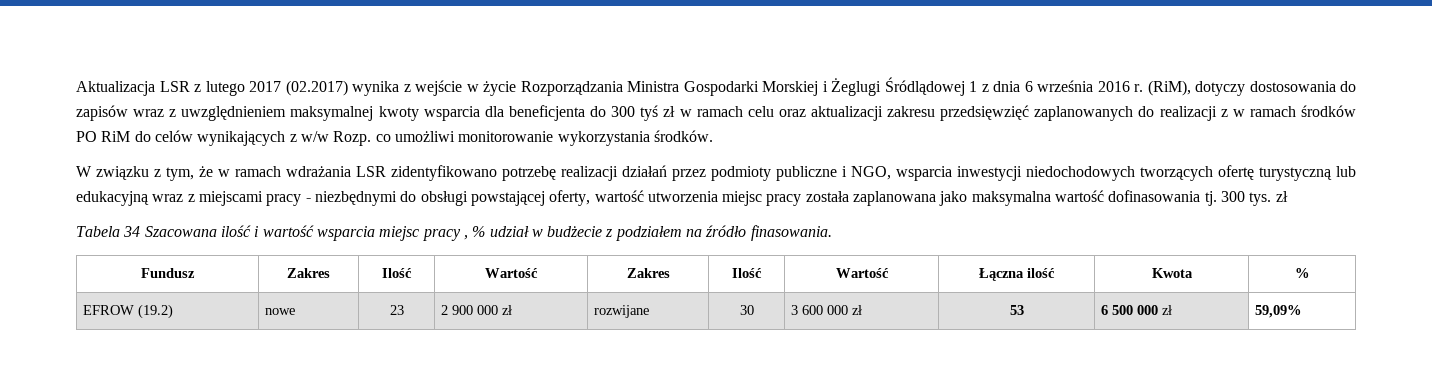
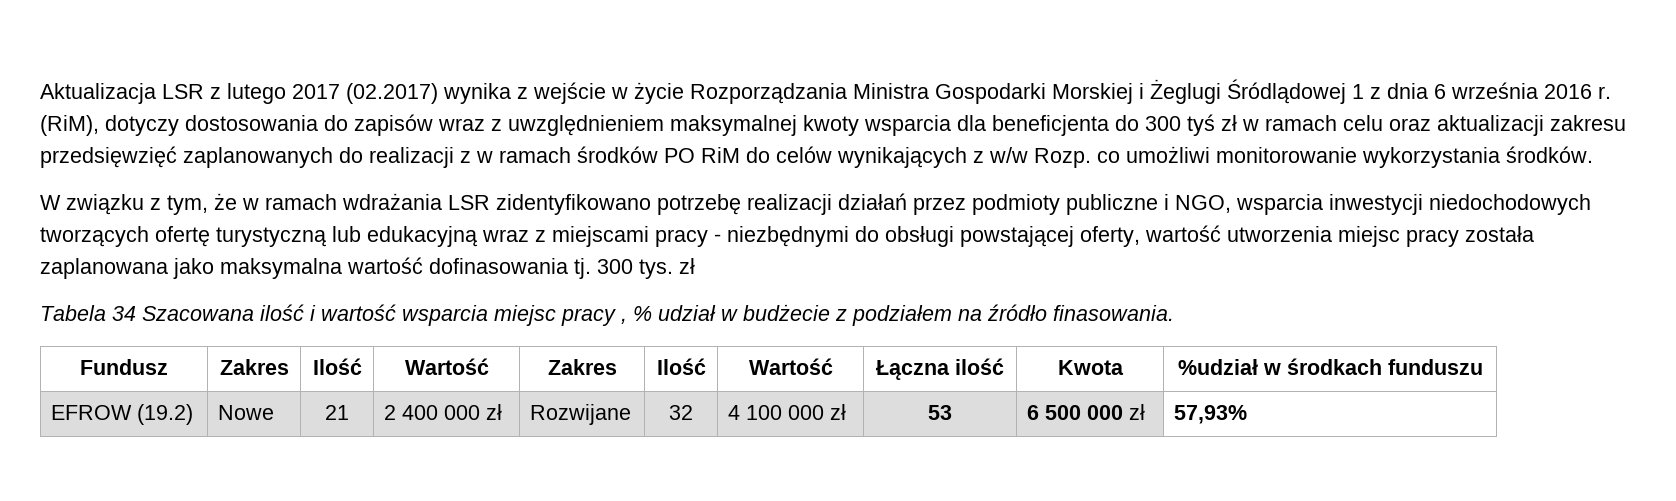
[1294,268,1310,278] % -> [1177,358,1483,375] %udział w środkach funduszu
[265,308,296,315] [389,305,404,315] nowe | 23 -> [218,405,275,420] [325,405,349,420] Nowe | 21
[452,305,513,315] [594,305,650,318] [739,305,754,315] [791,305,824,315] 900 000 zł | rozwijane | 30 | 3 600 -> [402,404,503,420] [530,404,632,425] [669,405,693,420] [728,405,783,420] 400 000 zł | Rozwijane | 32 | 4 100
[1255,305,1303,318] 59,09% -> [1174,405,1248,424] 57,93%

